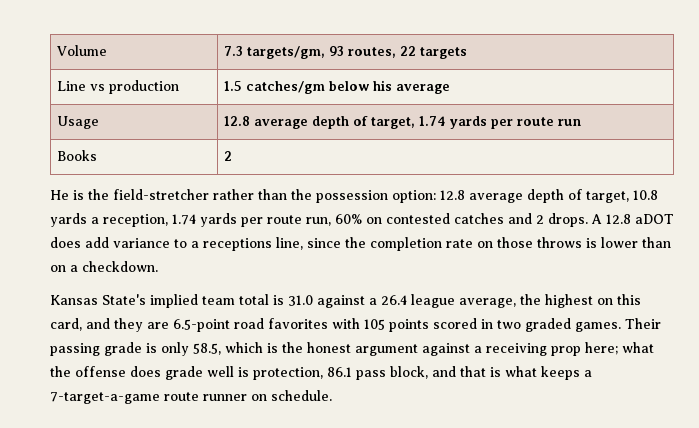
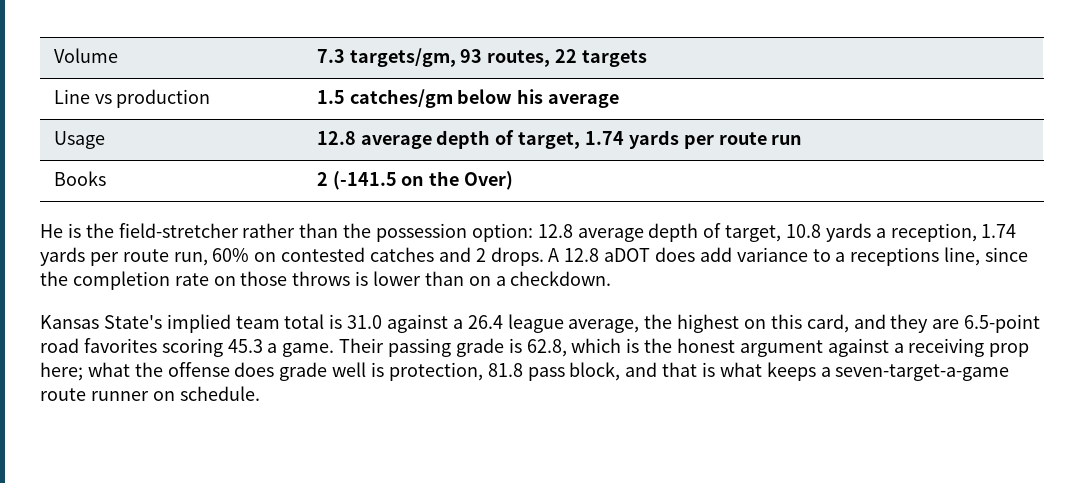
(233, 156) none -> [332,171,514,190] (-141.5 on the Over)
[332,318,621,332] with 105 points scored in two graded games. -> [161,338,335,357] scoring 45.3 a game.
[161,342,221,356] only 58.5, -> [526,339,567,357] 62.8,
[327,367,352,377] 86.1 -> [487,363,523,377] 81.8
[50,392,160,404] 7-target-a-game -> [835,364,1010,381] seven-target-a-game

